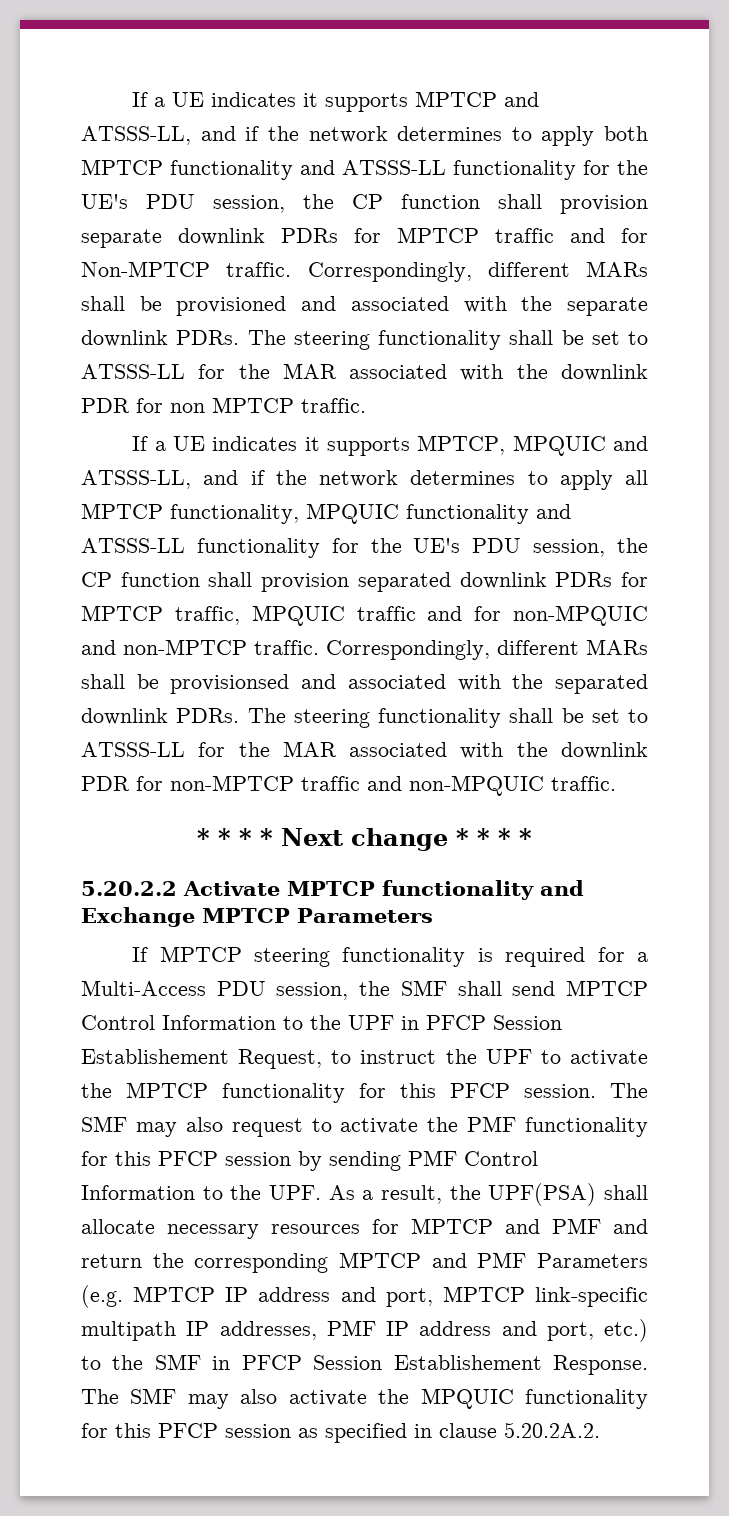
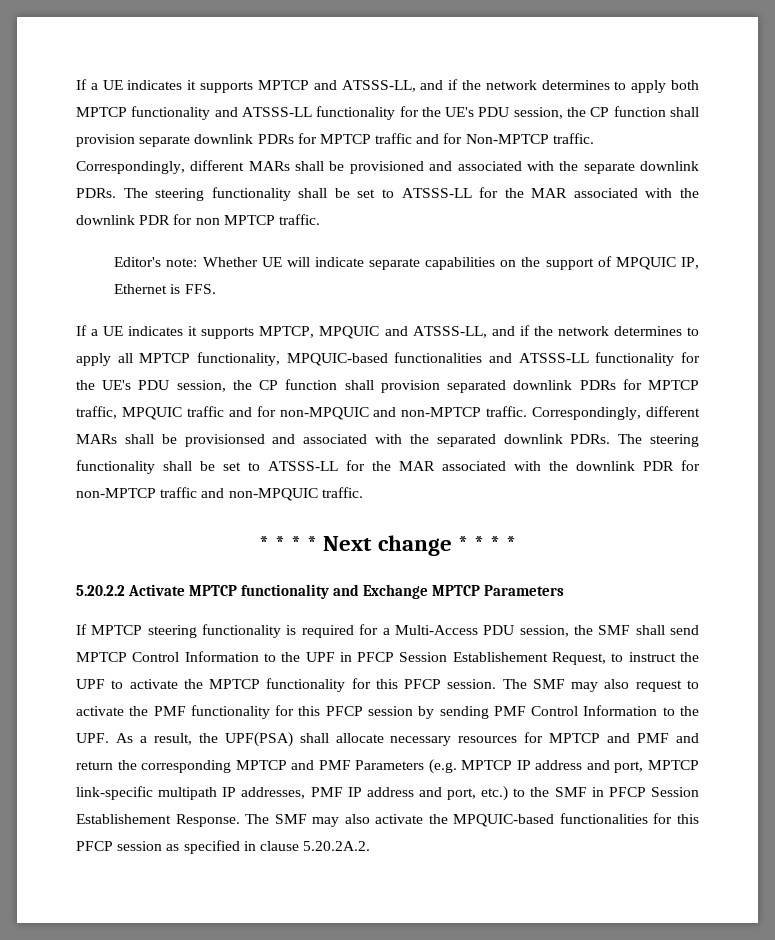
(366, 405) none -> [114,256,699,270] [114,284,216,294] // Editor's note: Whether UE will indicate separate capabilities on the support of MPQUIC IP, Ethernet is FFS.
[306,503,529,524] MPQUIC functionality -> [286,352,483,366] MPQUIC-based functionalities
[420,1388,648,1409] MPQUIC functionality -> [453,813,648,827] MPQUIC-based functionalities

